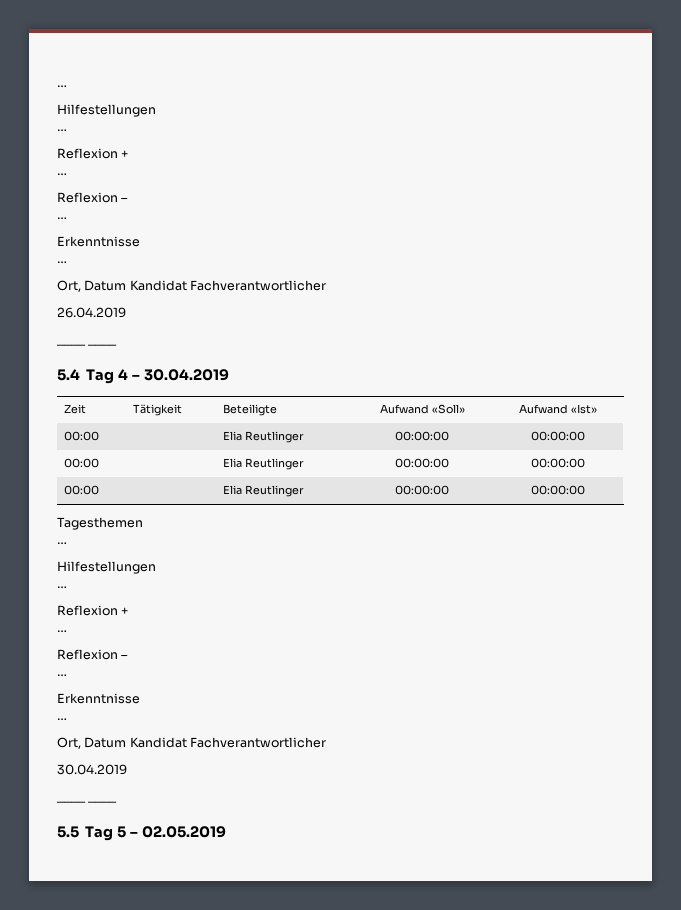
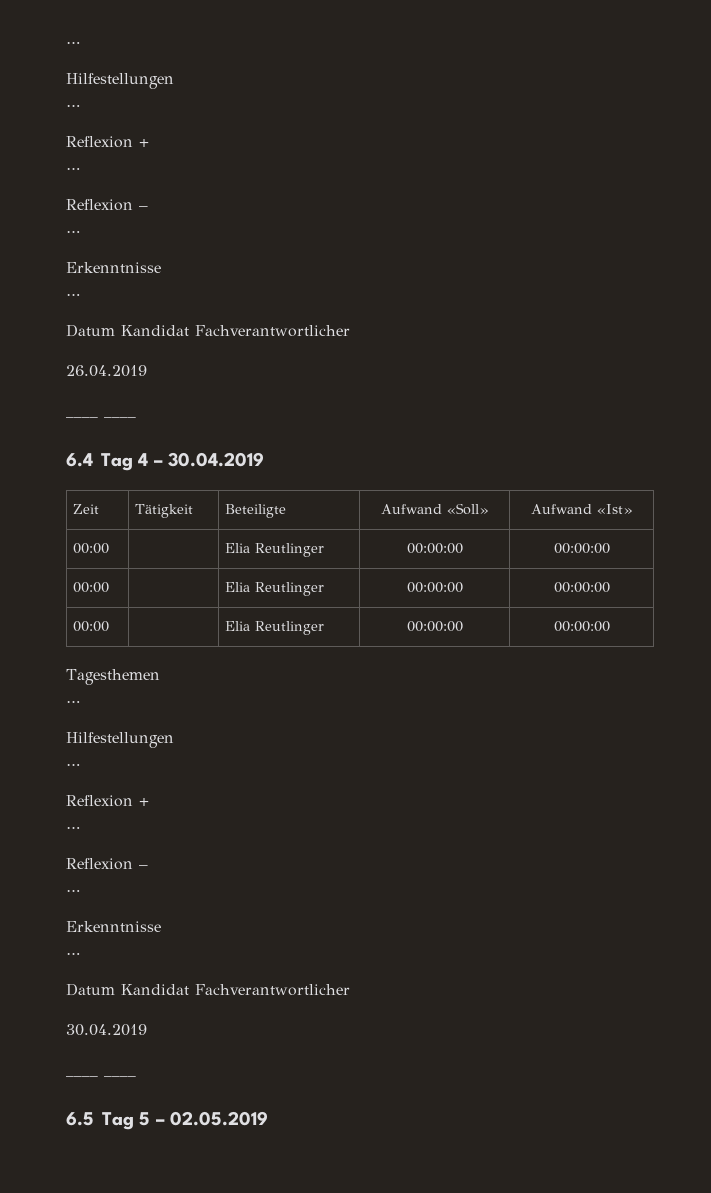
[57,280,81,292] Ort, -> (80, 294) none
[57,369,80,381] 5.4 -> [66,453,93,467] 6.4
[57,737,81,749] Ort, -> (80, 953) none
[57,826,79,838] 5.5 -> [66,1112,94,1126] 6.5

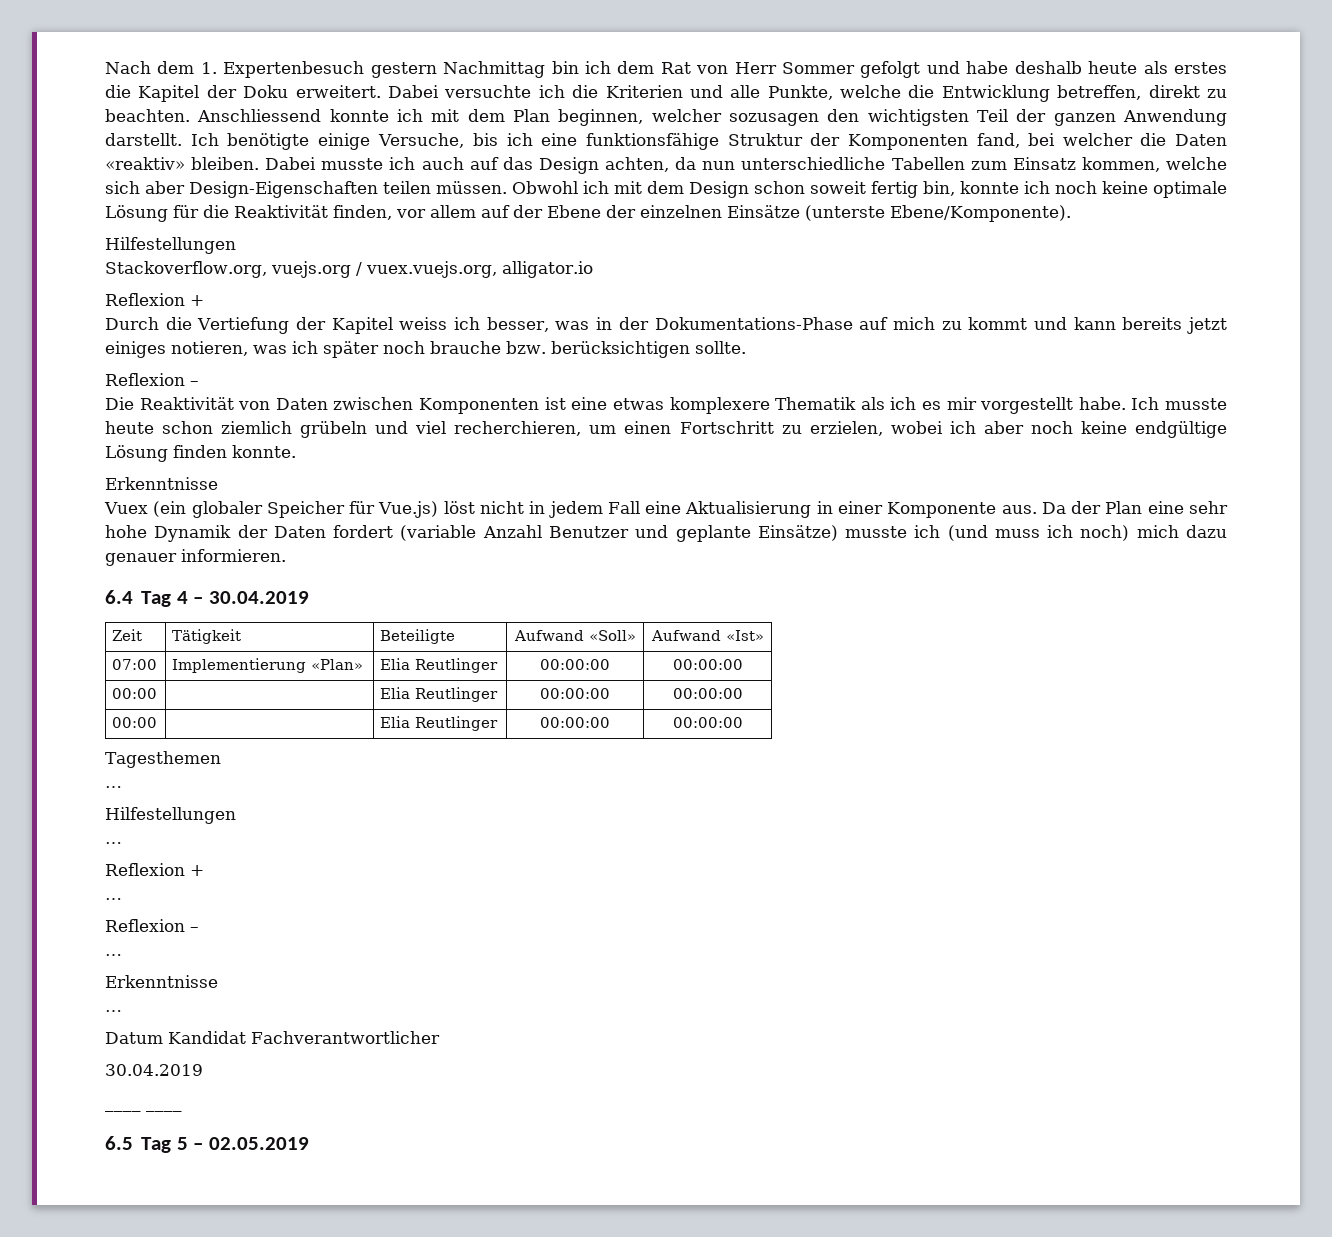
[66,41,80,44] [66,73,174,89] [66,104,80,107] [66,136,149,148] [66,167,80,170] [66,199,148,211] [66,230,80,233] [66,262,161,273] [66,293,80,296] [66,324,350,337] [66,365,147,377] [66,416,136,418] … // Hilfestellungen // … // Reflexion + // … // Reflexion – // … // Erkenntnisse // … // Datum Kandidat Fachverantwortlicher // 26.04.2019 // ____ ____ -> [105,61,1227,78] [105,85,1228,102] [105,109,1228,126] [105,133,1227,150] [105,157,1228,174] [105,181,1227,198] [105,205,1071,222] [105,237,236,254] [105,261,593,278] [105,293,204,306] [105,317,1228,334] [105,341,746,358] [105,373,199,386] [105,397,1227,414] [105,421,1227,438] [105,445,296,462] [105,477,218,490] [104,501,1228,518] [105,525,1228,542] [105,549,286,566] Nach dem 1. Expertenbesuch gestern Nachmittag bin ich dem Rat von Herr Sommer gefolgt und habe deshalb heute als erstes die Kapitel der Doku erweitert. Dabei versuchte ich die Kriterien und alle Punkte, welche die Entwicklung betreffen, direkt zu beachten. Anschliessend konnte ich mit dem Plan beginnen, welcher sozusagen den wichtigsten Teil der ganzen Anwendung darstellt. Ich benötigte einige Versuche, bis ich eine funktionsfähige Struktur der Komponenten fand, bei welcher die Daten «reaktiv» bleiben. Dabei musste ich auch auf das Design achten, da nun unterschiedliche Tabellen zum Einsatz kommen, welche sich aber Design-Eigenschaften teilen müssen. Obwohl ich mit dem Design schon soweit fertig bin, konnte ich noch keine optimale Lösung für die Reaktivität finden, vor allem auf der Ebene der einzelnen Einsätze (unterste Ebene/Komponente). // Hilfestellungen // Stackoverflow.org, vuejs.org / vuex.vuejs.org, alligator.io // Reflexion + // Durch die Vertiefung der Kapitel weiss ich besser, was in der Dokumentations-Phase auf mich zu kommt und kann bereits jetzt einiges notieren, was ich später noch brauche bzw. berücksichtigen sollte. // Reflexion – // Die Reaktivität von Daten zwischen Komponenten ist eine etwas komplexere Thematik als ich es mir vorgestellt habe. Ich musste heute schon ziemlich grübeln und viel recherchieren, um einen Fortschritt zu erzielen, wobei ich aber noch keine endgültige Lösung finden konnte. // Erkenntnisse // Vuex (ein globaler Speicher für Vue.js) löst nicht in jedem Fall eine Aktualisierung in einer Komponente aus. Da der Plan eine sehr hohe Dynamik der Daten fordert (variable Anzahl Benutzer und geplante Einsätze) musste ich (und muss ich noch) mich dazu genauer informieren.
[72,543,109,554] 00:00 | -> [112,659,158,670] [172,658,364,673] 07:00 | Implementierung «Plan»

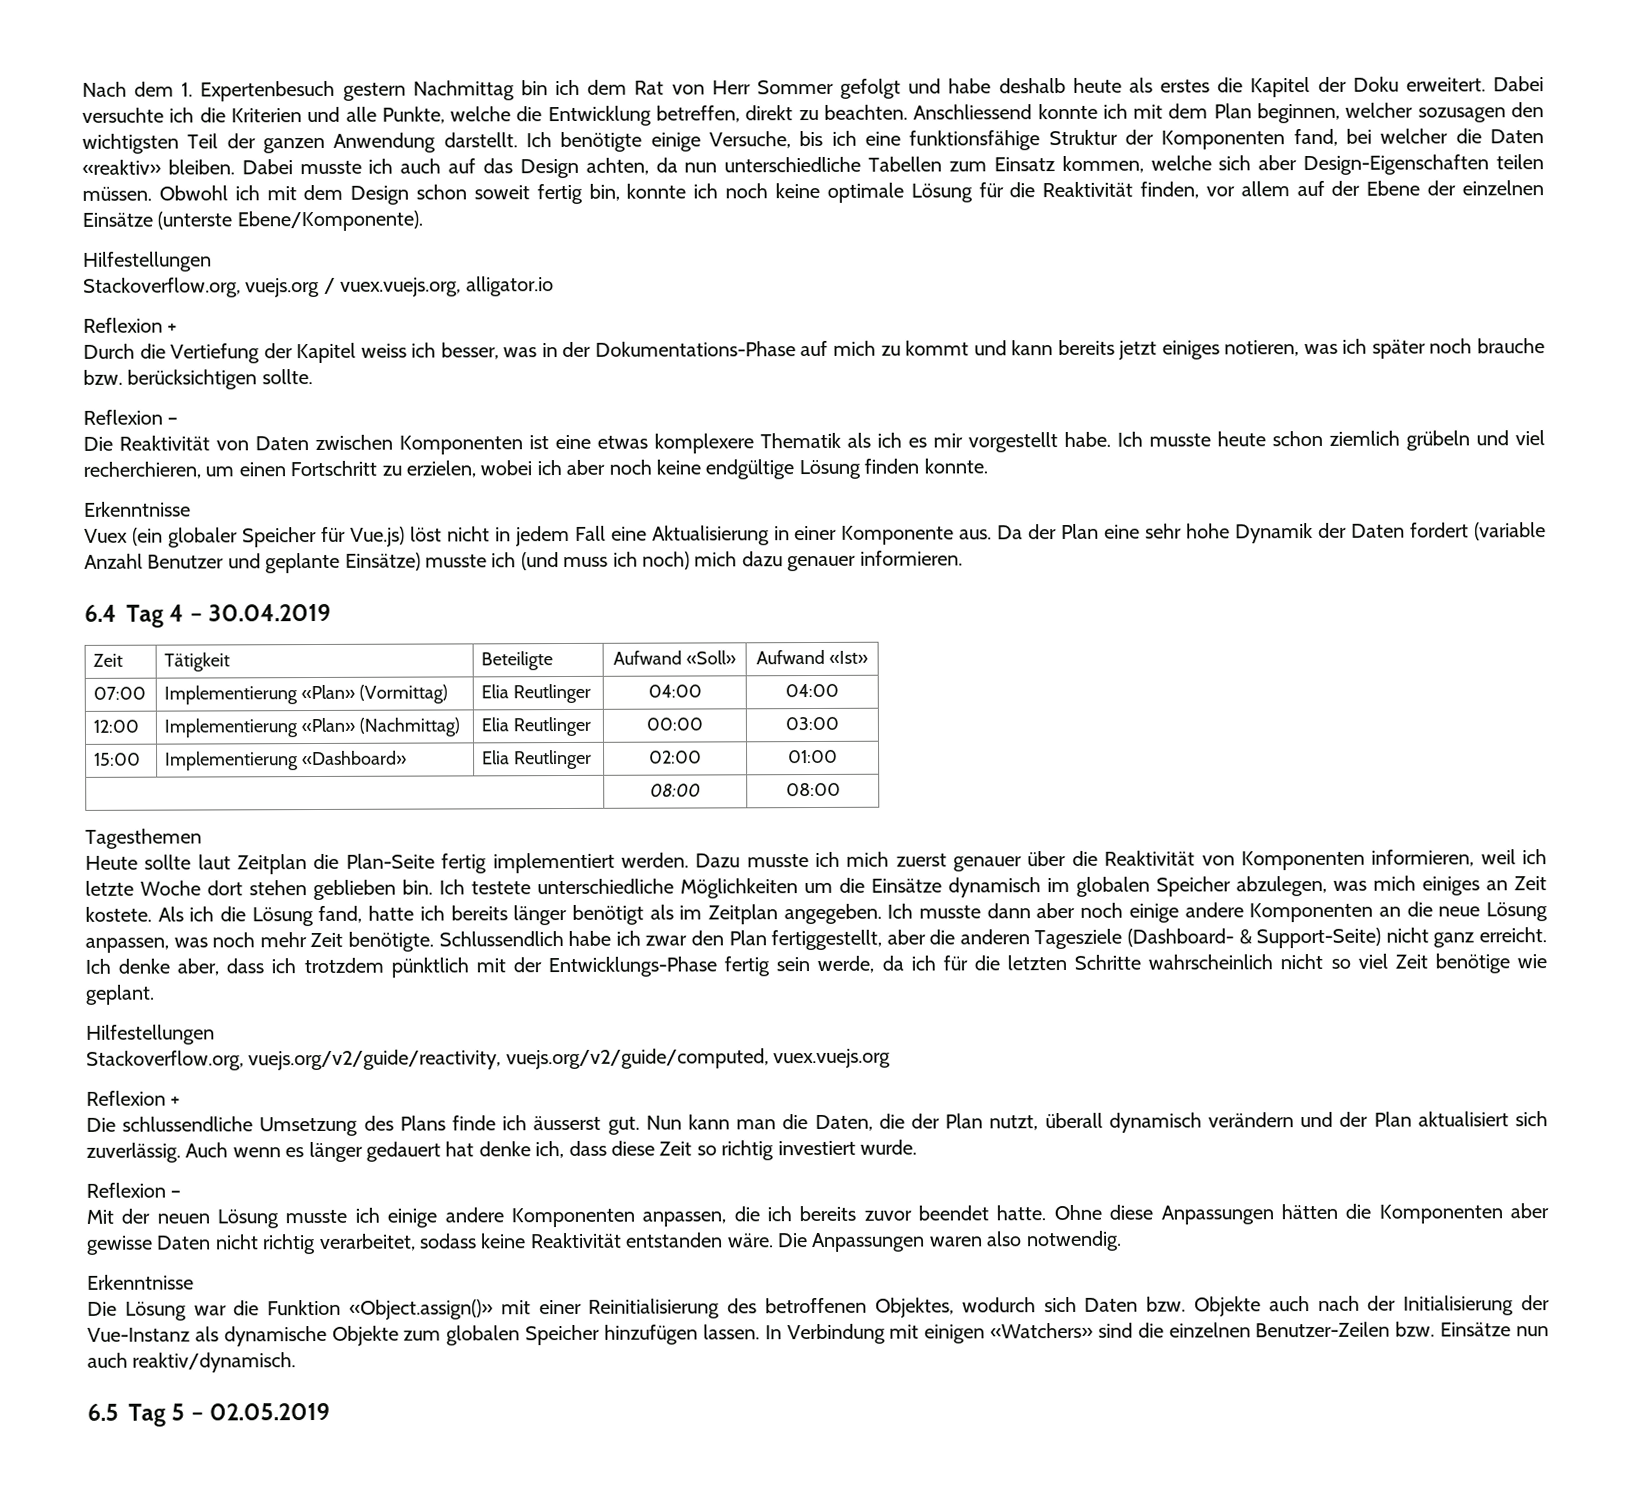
[380,658,499,673] [540,659,610,670] [672,659,743,670] [112,688,158,699] [380,687,499,702] [540,688,610,699] [672,688,743,699] [112,717,158,728] [380,716,499,731] [540,717,610,728] [672,717,743,728] [105,751,221,768] [105,786,122,788] [105,807,236,824] [105,842,122,844] [105,863,204,876] [105,898,122,900] [105,919,199,932] [105,954,122,956] [105,975,218,988] [105,1010,122,1012] [105,1031,440,1044] [105,1064,203,1076] [105,1108,182,1112] | Elia Reutlinger | 00:00:00 | 00:00:00 // 00:00 | | Elia Reutlinger | 00:00:00 | 00:00:00 // 00:00 | | Elia Reutlinger | 00:00:00 | 00:00:00 // Tagesthemen // … // Hilfestellungen // … // Reflexion + // … // Reflexion – // … // Erkenntnisse // … // Datum Kandidat Fachverantwortlicher // 30.04.2019 // ____ ____ -> [359,684,449,704] [481,683,592,704] [647,684,702,698] [785,683,839,698] [93,719,140,733] [164,717,461,738] [481,716,592,737] [646,717,703,731] [785,716,839,731] [94,752,142,766] [165,750,408,771] [482,749,593,770] [649,750,702,764] [788,749,838,764] [650,783,701,798] [785,782,841,797] [85,828,202,849] [85,849,1547,875] [85,875,1548,901] [85,901,1549,927] [85,927,1547,953] [85,953,1547,978] [85,984,155,1005] [86,1024,215,1045] [86,1048,892,1071] [86,1090,181,1106] [86,1111,1549,1137] [86,1139,917,1163] [86,1182,182,1198] [86,1203,1550,1229] [86,1230,1122,1255] [87,1274,194,1290] [87,1295,1551,1321] [87,1321,1549,1347] [87,1352,297,1373] (Vormittag) | Elia Reutlinger | 04:00 | 04:00 // 12:00 | Implementierung «Plan» (Nachmittag) | Elia Reutlinger | 00:00 | 03:00 // 15:00 | Implementierung «Dashboard» | Elia Reutlinger | 02:00 | 01:00 // | 08:00 | 08:00 // Tagesthemen // Heute sollte laut Zeitplan die Plan-Seite fertig implementiert werden. Dazu musste ich mich zuerst genauer über die Reaktivität von Komponenten informieren, weil ich letzte Woche dort stehen geblieben bin. Ich testete unterschiedliche Möglichkeiten um die Einsätze dynamisch im globalen Speicher abzulegen, was mich einiges an Zeit kostete. Als ich die Lösung fand, hatte ich bereits länger benötigt als im Zeitplan angegeben. Ich musste dann aber noch einige andere Komponenten an die neue Lösung anpassen, was noch mehr Zeit benötigte. Schlussendlich habe ich zwar den Plan fertiggestellt, aber die anderen Tagesziele (Dashboard- & Support-Seite) nicht ganz erreicht. Ich denke aber, dass ich trotzdem pünktlich mit der Entwicklungs-Phase fertig sein werde, da ich für die letzten Schritte wahrscheinlich nicht so viel Zeit benötige wie geplant. // Hilfestellungen // Stackoverflow.org, vuejs.org/v2/guide/reactivity, vuejs.org/v2/guide/computed, vuex.vuejs.org // Reflexion + // Die schlussendliche Umsetzung des Plans finde ich äusserst gut. Nun kann man die Daten, die der Plan nutzt, überall dynamisch verändern und der Plan aktualisiert sich zuverlässig. Auch wenn es länger gedauert hat denke ich, dass diese Zeit so richtig investiert wurde. // Reflexion – // Mit der neuen Lösung musste ich einige andere Komponenten anpassen, die ich bereits zuvor beendet hatte. Ohne diese Anpassungen hätten die Komponenten aber gewisse Daten nicht richtig verarbeitet, sodass keine Reaktivität entstanden wäre. Die Anpassungen waren also notwendig. // Erkenntnisse // Die Lösung war die Funktion «Object.assign()» mit einer Reinitialisierung des betroffenen Objektes, wodurch sich Daten bzw. Objekte auch nach der Initialisierung der Vue-Instanz als dynamische Objekte zum globalen Speicher hinzufügen lassen. In Verbindung mit einigen «Watchers» sind die einzelnen Benutzer-Zeilen bzw. Einsätze nun auch reaktiv/dynamisch.

